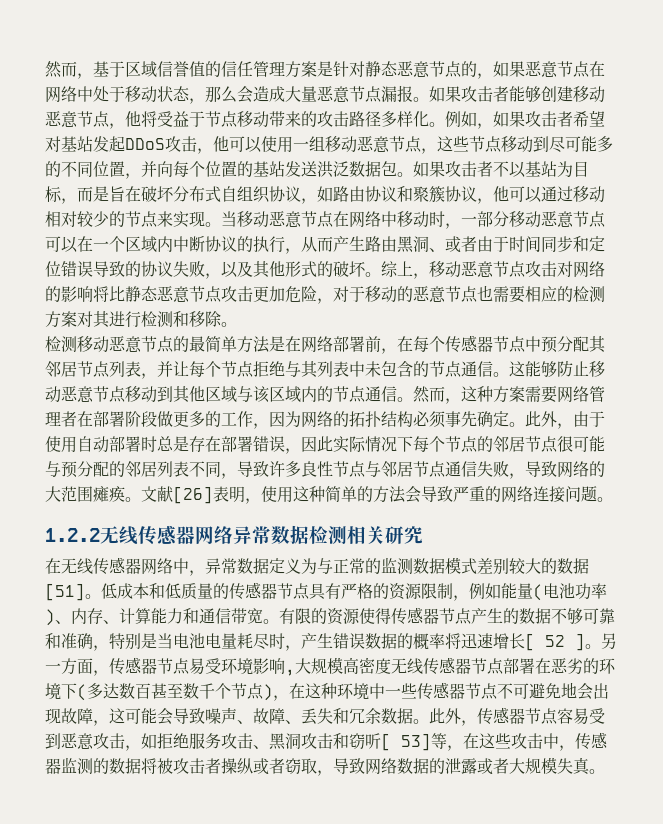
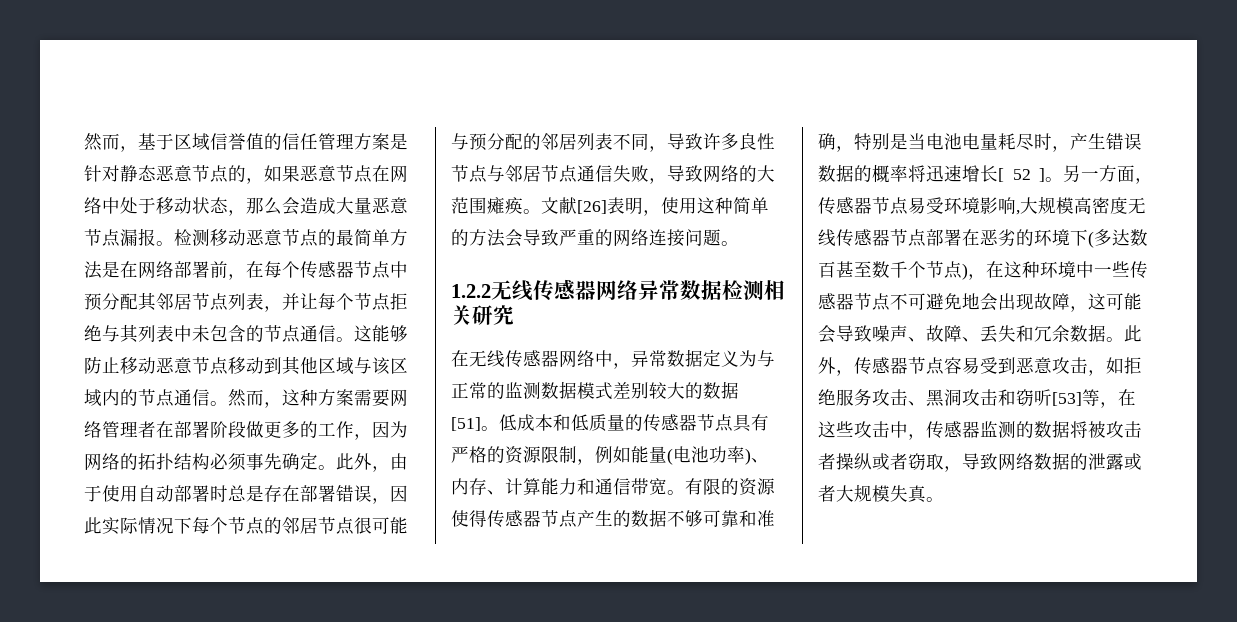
[429,86,605,103] [45,110,605,129] [45,136,613,154] [45,161,589,179] [45,186,605,204] [45,211,606,229] [45,236,605,254] [45,261,605,279] [45,285,605,304] [45,311,237,328] 如果攻击者能够创建移动恶意节点，他将受益于节点移动带来的攻击路径多样化。例如，如果攻击者希望对基站发起DDoS攻击，他可以使用一组移动恶意节点，这些节点移动到尽可能多的不同位置，并向每个位置的基站发送洪泛数据包。如果攻击者不以基站为目标，而是旨在破坏分布式自组织协议，如路由协议和聚簇协议，他可以通过移动相对较少的节点来实现。当移动恶意节点在网络中移动时，一部分移动恶意节点可以在一个区域内中断协议的执行，从而产生路由黑洞、或者由于时间同步和定位错误导致的协议失败，以及其他形式的破坏。综上，移动恶意节点攻击对网络的影响将比静态恶意节点攻击更加危险，对于移动的恶意节点也需要相应的检测方案对其进行检测和移除。 // -> (174, 243) none
[381,733,431,751] [ 53] -> [1052,392,1082,406] [53]

